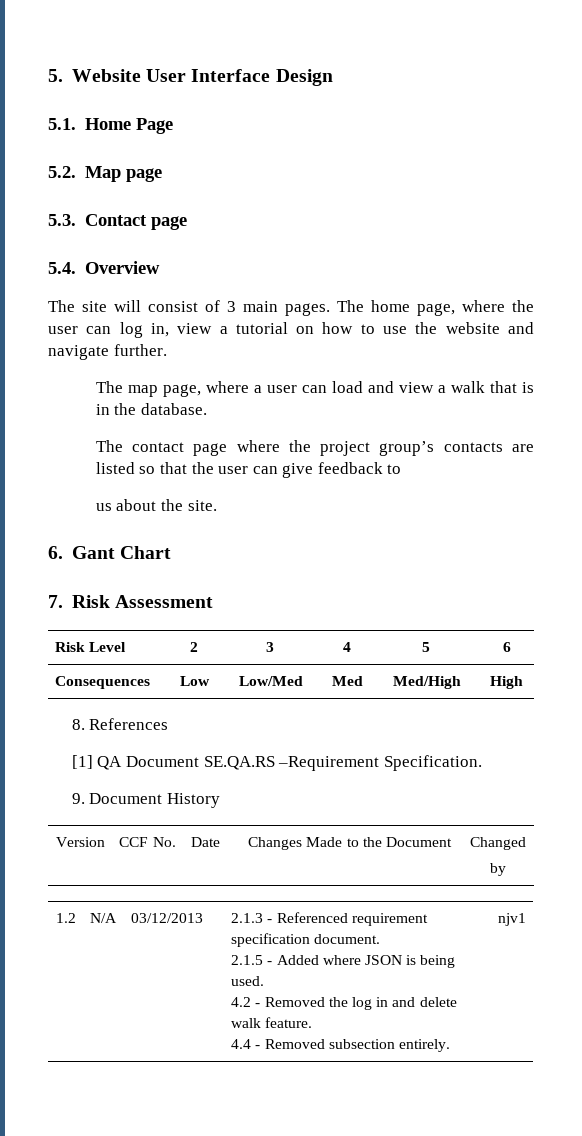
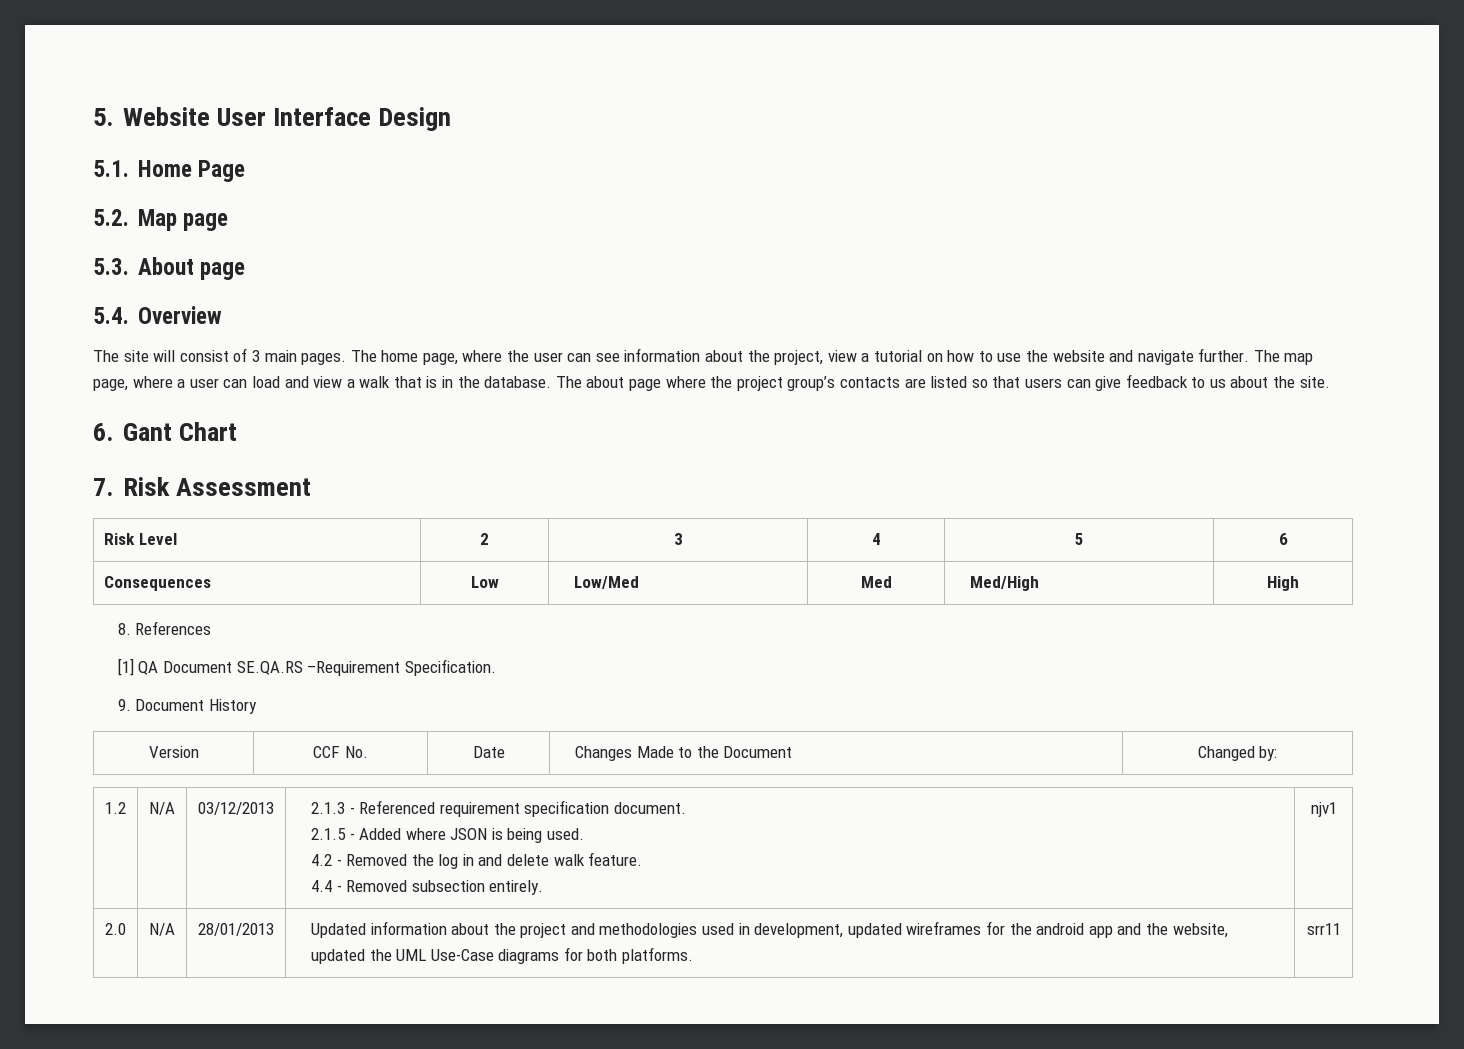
[84,214,147,226] Contact -> [137,257,194,275] About
[119,322,169,338] log in, -> [595,348,824,365] see information about the project,
(167, 350) // -> (1250, 355) none
[95,440,185,452] // The contact -> [555,376,625,388] The about
[191,462,249,474] the user -> [1024,378,1062,388] users
(402, 469) // -> (1206, 382) none
[490,863,506,876] // by -> [1259,746,1278,761] by:
(526, 919) none -> [105,923,126,935] [149,923,175,936] [198,923,274,936] [310,921,1228,938] [310,947,694,964] [1306,923,1341,935] // 2.0 | N/A | 28/01/2013 | Updated information about the project and methodologies used in development, updated wireframes for the android app and the website, updated the UML Use-Case diagrams for both platforms. | srr11

